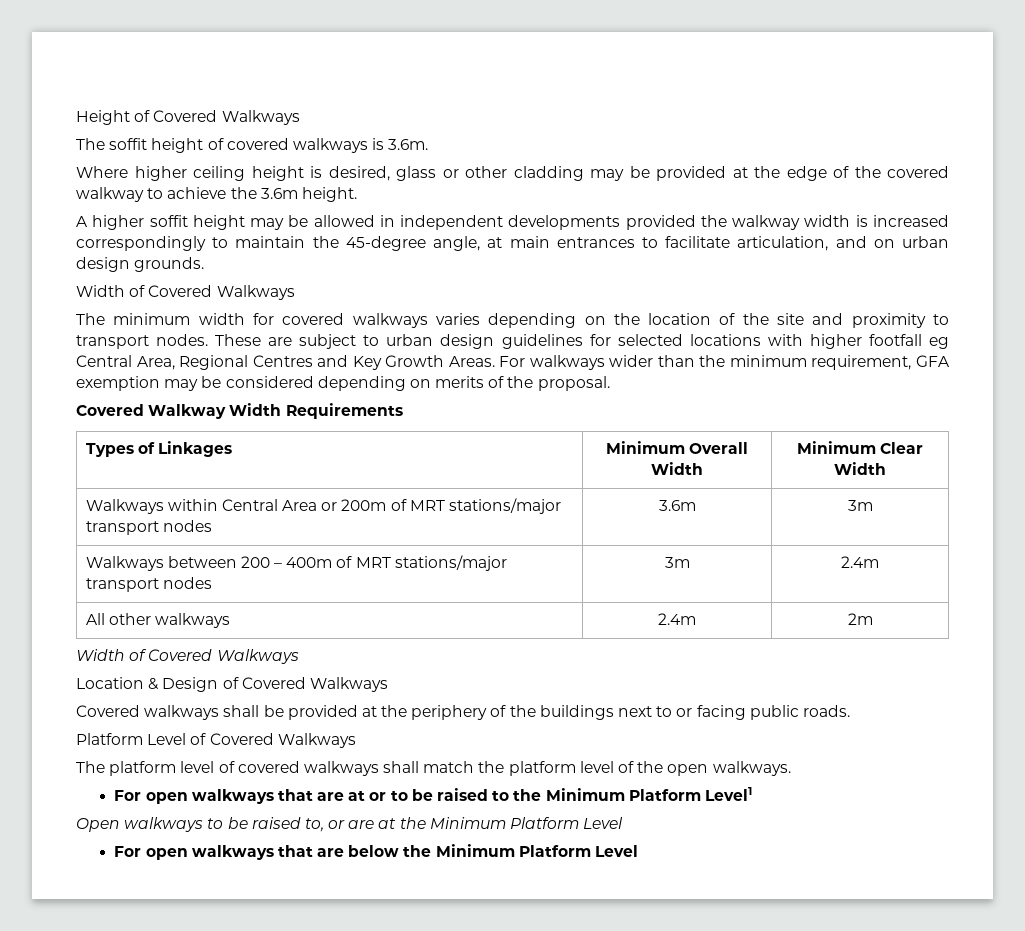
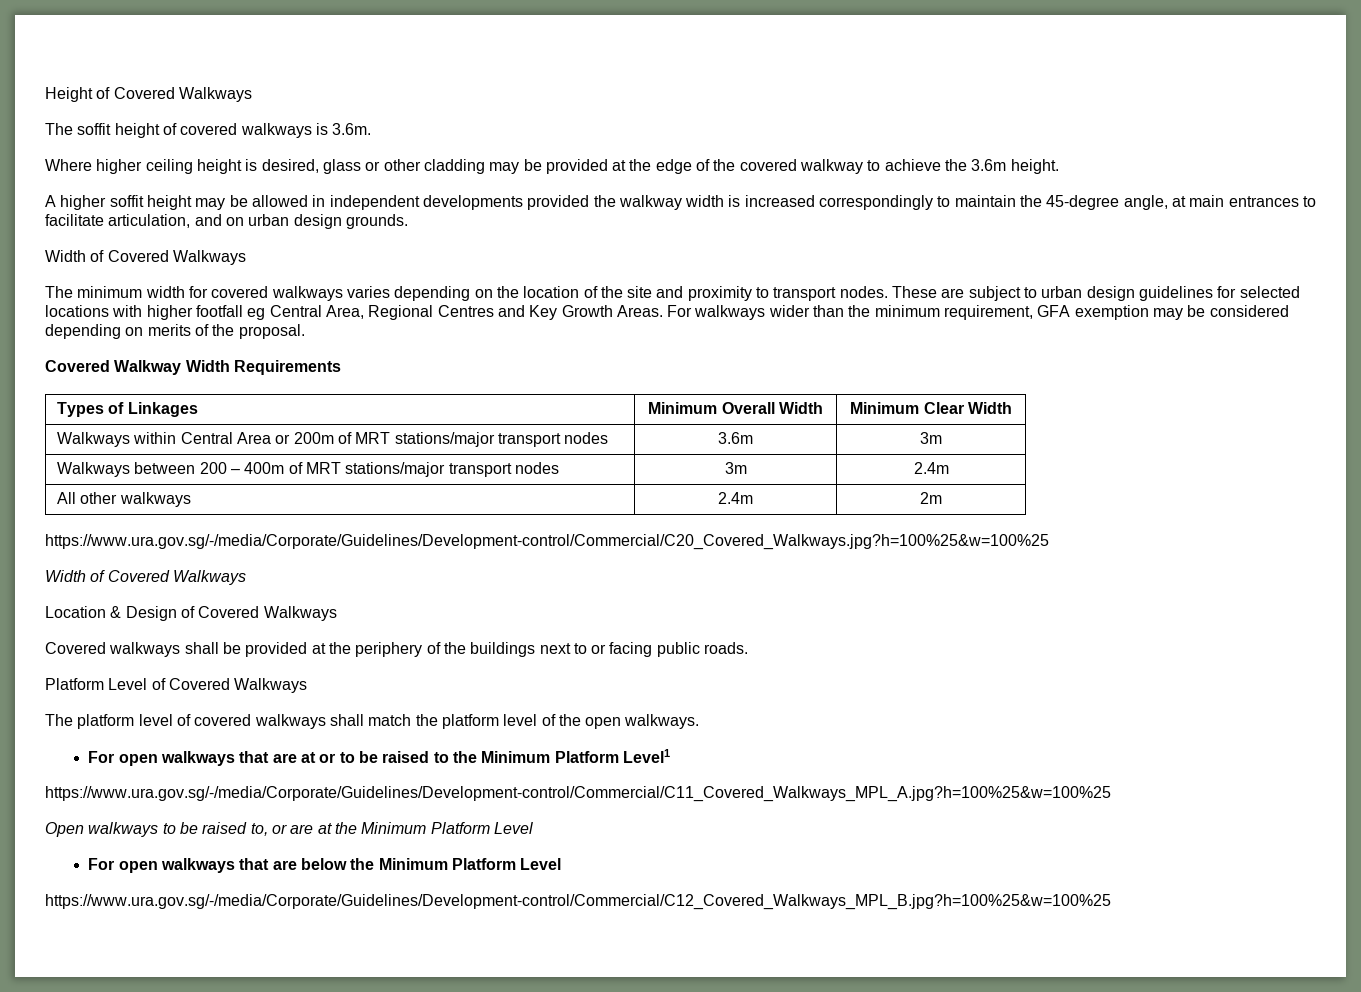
(873, 619) none -> [45,534,1049,550] // https://www.ura.gov.sg/-/media/Corporate/Guidelines/Development-control/Commercial/C20_Covered_Walkways.jpg?h=100%25&w=100%25
(752, 794) none -> [45,786,1111,802] // https://www.ura.gov.sg/-/media/Corporate/Guidelines/Development-control/Commercial/C11_Covered_Walkways_MPL_A.jpg?h=100%25&w=100%25
(639, 851) none -> [45,894,1111,910] // https://www.ura.gov.sg/-/media/Corporate/Guidelines/Development-control/Commercial/C12_Covered_Walkways_MPL_B.jpg?h=100%25&w=100%25

